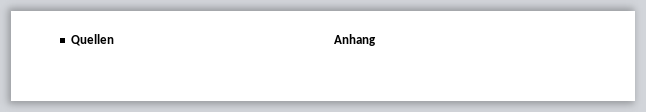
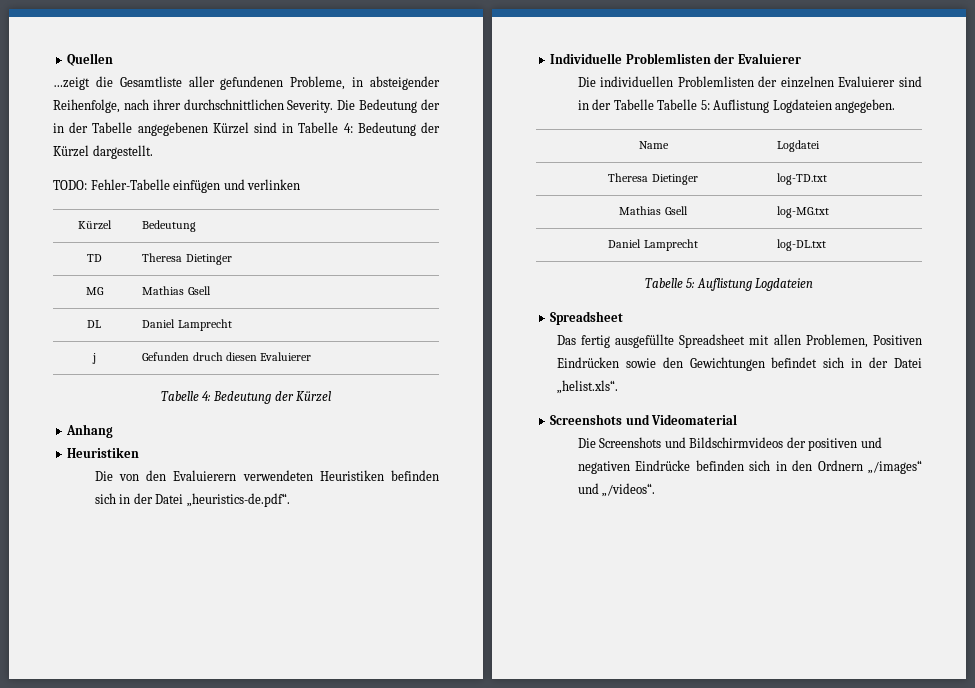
[334,34,376,46] Anhang -> [53,76,440,90] [53,99,440,113] [53,122,440,136] [53,145,153,159] [53,179,301,193] [77,220,112,230] [142,220,197,232] [86,254,102,262] [142,253,232,265] [85,287,104,295] [142,286,211,295] [87,320,101,328] [142,319,232,331] [91,353,96,364] [142,352,311,361] [160,391,332,404] [66,424,114,438] [67,447,140,458] [94,470,439,481] [94,493,290,507] [550,53,801,64] [577,76,922,88] [577,99,896,113] [638,141,669,149] [777,140,821,152] [608,173,698,185] [777,173,828,185] [619,206,688,215] [777,206,830,218] [608,239,698,251] [777,239,827,251] [644,278,814,291] [550,311,624,325] [556,334,922,348] [556,357,922,371] [556,380,618,394] [550,414,738,425] [577,437,882,451] [577,460,922,474] [577,483,656,497] …zeigt die Gesamtliste aller gefundenen Probleme, in absteigender Reihenfolge, nach ihrer durchschnittlichen Severity. Die Bedeutung der in der Tabelle angegebenen Kürzel sind in Tabelle 4: Bedeutung der Kürzel dargestellt. // TODO: Fehler-Tabelle einfügen und verlinken // Kürzel | Bedeutung // TD | Theresa Dietinger // MG | Mathias Gsell // DL | Daniel Lamprecht // j | Gefunden druch diesen Evaluierer // Tabelle 4: Bedeutung der Kürzel // Anhang // Heuristiken // Die von den Evaluierern verwendeten Heuristiken befinden sich in der Datei „heuristics-de.pdf“. // Individuelle Problemlisten der Evaluierer // Die individuellen Problemlisten der einzelnen Evaluierer sind in der Tabelle Tabelle 5: Auflistung Logdateien angegeben. // Name | Logdatei // Theresa Dietinger | log-TD.txt // Mathias Gsell | log-MG.txt // Daniel Lamprecht | log-DL.txt // Tabelle 5: Auflistung Logdateien // Spreadsheet // Das fertig ausgefüllte Spreadsheet mit allen Problemen, Positiven Eindrücken sowie den Gewichtungen befindet sich in der Datei „helist.xls“. // Screenshots und Videomaterial // Die Screenshots und Bildschirmvideos der positiven und negativen Eindrücke befinden sich in den Ordnern „/images“ und „/videos“.

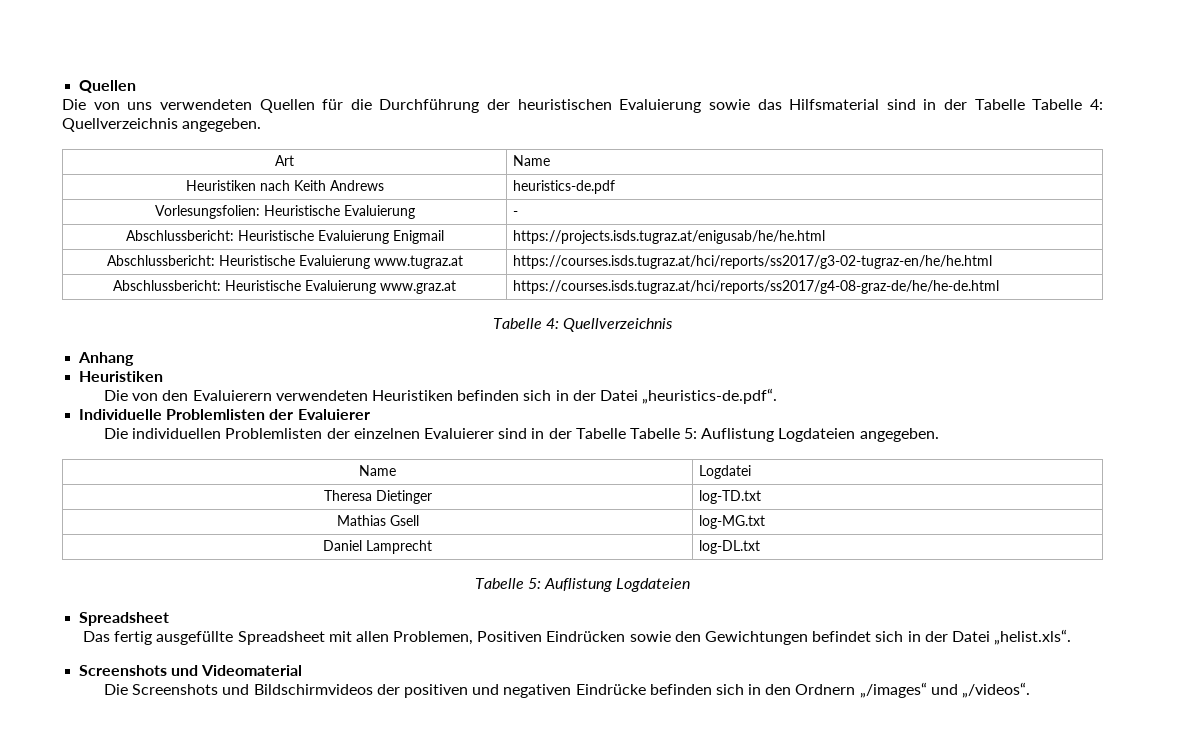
[53,76,440,90] [53,99,440,113] [53,122,440,136] [53,145,153,159] [53,179,301,193] [77,220,112,230] [142,220,197,232] [86,254,102,262] [142,253,232,265] [85,287,104,295] [142,286,211,295] [87,320,101,328] [142,319,232,331] [91,353,96,364] [142,352,311,361] [160,391,332,404] …zeigt die Gesamtliste aller gefundenen Probleme, in absteigender Reihenfolge, nach ihrer durchschnittlichen Severity. Die Bedeutung der in der Tabelle angegebenen Kürzel sind in Tabelle 4: Bedeutung der Kürzel dargestellt. // TODO: Fehler-Tabelle einfügen und verlinken // Kürzel | Bedeutung // TD | Theresa Dietinger // MG | Mathias Gsell // DL | Daniel Lamprecht // j | Gefunden druch diesen Evaluierer // Tabelle 4: Bedeutung der Kürzel -> [62,99,1104,113] [62,118,262,132] [275,155,294,166] [513,155,551,166] [185,180,384,191] [513,180,616,194] [154,205,415,219] [513,211,519,216] [125,230,444,244] [513,230,826,244] [106,255,463,269] [513,255,993,269] [113,280,456,294] [513,280,1000,294] [492,318,674,332] Die von uns verwendeten Quellen für die Durchführung der heuristischen Evaluierung sowie das Hilfsmaterial sind in der Tabelle Tabelle 4: Quellverzeichnis angegeben. // Art | Name // Heuristiken nach Keith Andrews | heuristics-de.pdf // Vorlesungsfolien: Heuristische Evaluierung | - // Abschlussbericht: Heuristische Evaluierung Enigmail | https://projects.isds.tugraz.at/enigusab/he/he.html // Abschlussbericht: Heuristische Evaluierung www.tugraz.at | https://courses.isds.tugraz.at/hci/reports/ss2017/g3-02-tugraz-en/he/he.html // Abschlussbericht: Heuristische Evaluierung www.graz.at | https://courses.isds.tugraz.at/hci/reports/ss2017/g4-08-graz-de/he/he-de.html // Tabelle 4: Quellverzeichnis

